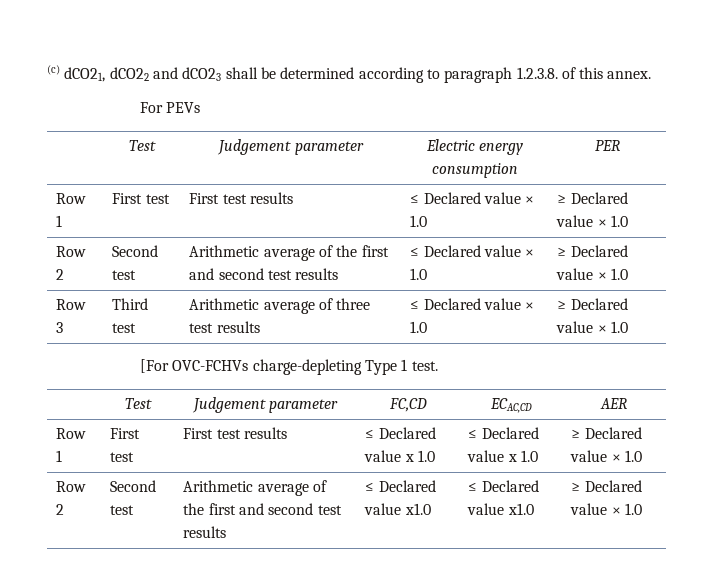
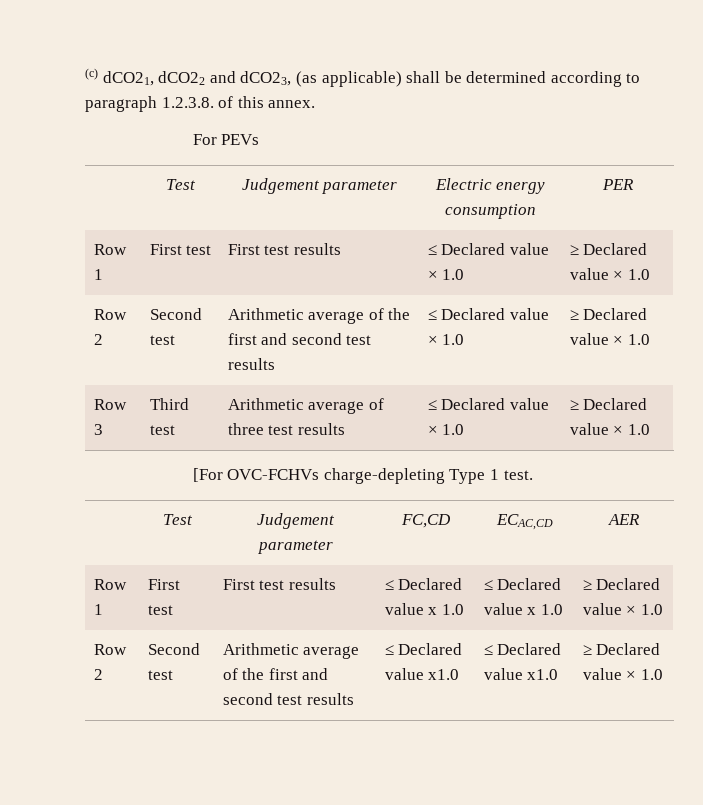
[182,67,222,81] dCO23 -> [240,71,402,87] dCO23, (as applicable)

